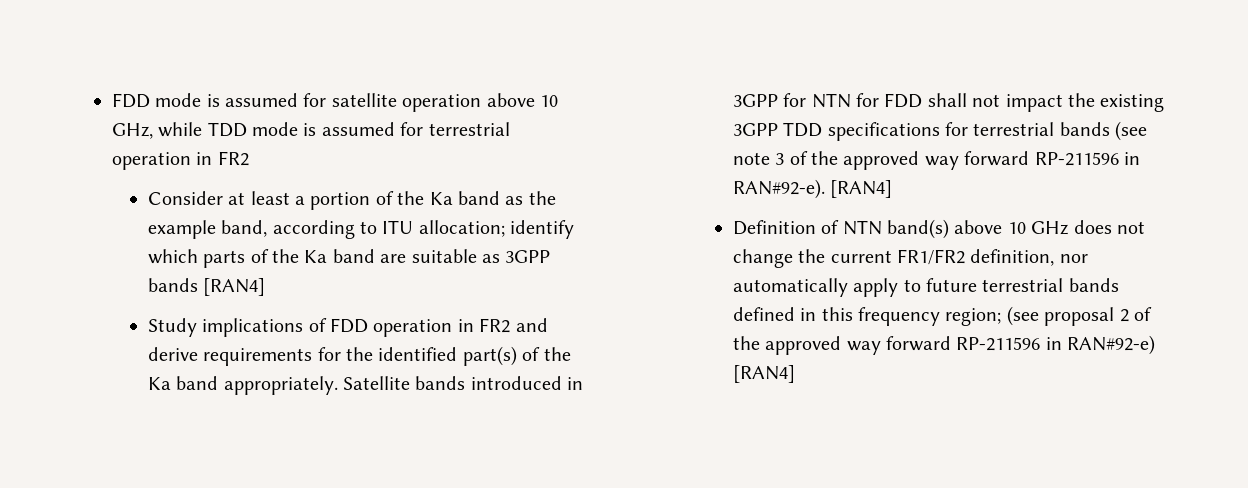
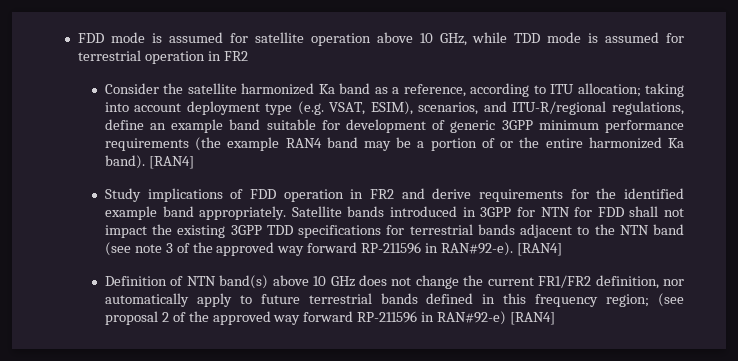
[228,191,556,210] [147,220,575,239] [147,249,551,268] [147,278,198,292] at least a portion of the Ka band as the example band, according to ITU allocation; identify which parts of the Ka band are suitable as 3GPP bands -> [163,83,684,97] [104,101,685,115] [104,119,684,133] [104,137,685,151] [104,155,145,169] the satellite harmonized Ka band as a reference, according to ITU allocation; taking into account deployment type (e.g. VSAT, ESIM), scenarios, and ITU-R/regional regulations, define an example band suitable for development of generic 3GPP minimum performance requirements (the example RAN4 band may be a portion of or the entire harmonized Ka band).
[462,346,571,366] [147,377,171,390] part(s) of the Ka -> [104,206,157,220] example
(1110, 129) none -> [520,224,685,238] adjacent to the NTN band

